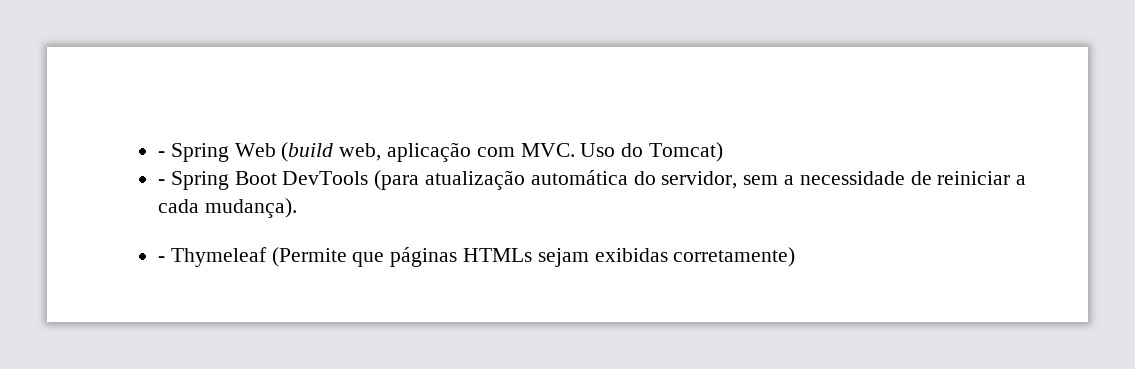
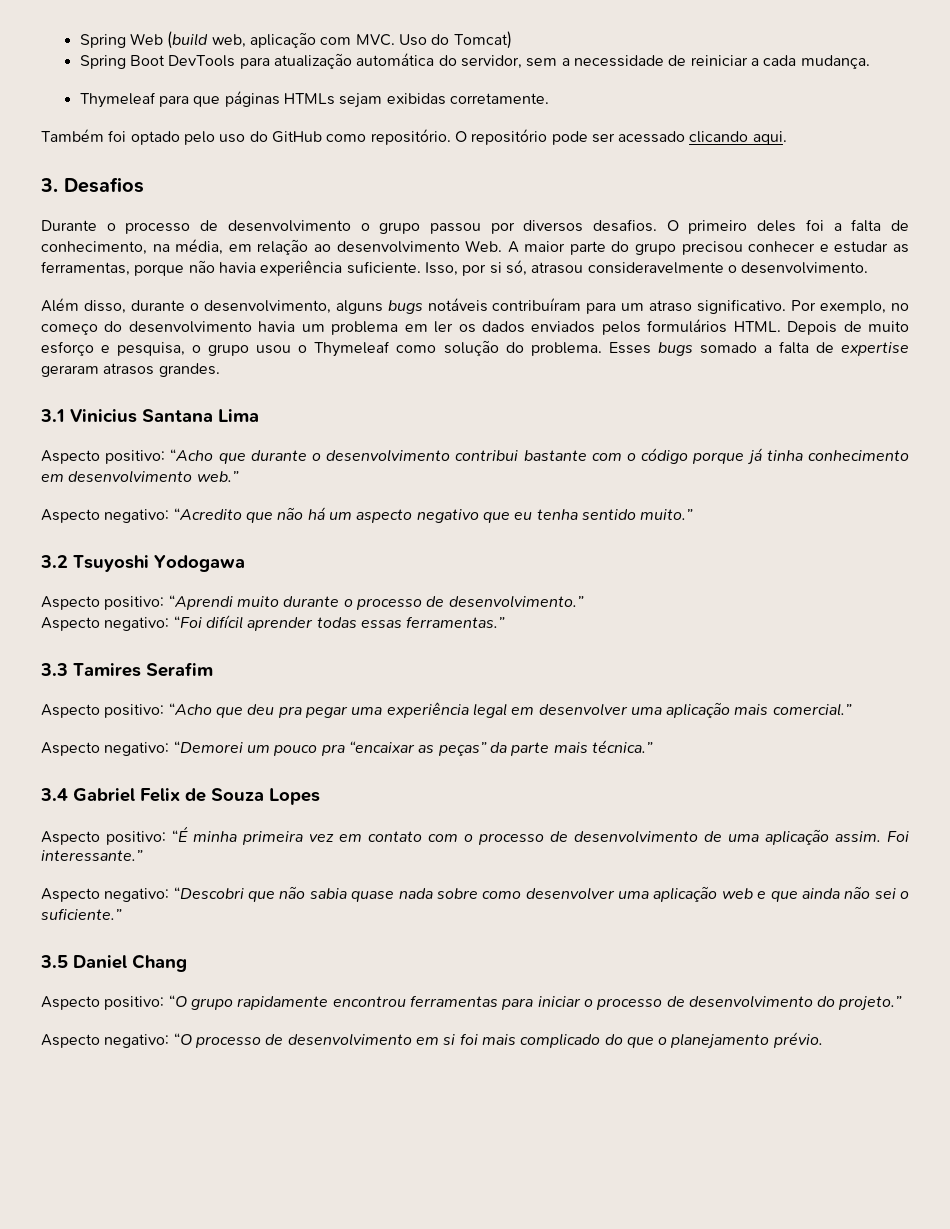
[157,151,165,157] - -> (79, 41) none
[157,179,165,185] - -> (512, 40) none
[374,170,420,190] (para -> [239,57,270,69] para
[204,198,297,218] [157,247,347,267] mudança). // - Thymeleaf (Permite -> [800,55,870,69] [79,92,190,108] mudança. // Thymeleaf para
[673,247,796,267] corretamente) -> [450,93,550,104] [41,129,787,145] [40,177,144,193] [41,219,910,234] [41,239,910,255] [41,260,869,276] [41,298,910,314] [41,319,909,335] [41,340,909,357] [41,363,220,377] [40,409,259,423] [41,448,910,465] [41,470,239,483] [41,507,694,523] [40,555,245,572] [41,595,584,610] [41,615,506,631] [40,662,213,677] [41,702,852,718] [41,740,653,756] [40,788,320,805] [41,826,909,845] [41,850,143,861] [41,886,909,902] [41,908,122,920] [40,954,187,972] [41,995,903,1011] [41,1032,823,1049] corretamente. // Também foi optado pelo uso do GitHub como repositório. O repositório pode ser acessado clicando aqui. // 3. Desafios // Durante o processo de desenvolvimento o grupo passou por diversos desafios. O primeiro deles foi a falta de conhecimento, na média, em relação ao desenvolvimento Web. A maior parte do grupo precisou conhecer e estudar as ferramentas, porque não havia experiência suficiente. Isso, por si só, atrasou consideravelmente o desenvolvimento. // Além disso, durante o desenvolvimento, alguns bugs notáveis contribuíram para um atraso significativo. Por exemplo, no começo do desenvolvimento havia um problema em ler os dados enviados pelos formulários HTML. Depois de muito esforço e pesquisa, o grupo usou o Thymeleaf como solução do problema. Esses bugs somado a falta de expertise geraram atrasos grandes. // 3.1 Vinicius Santana Lima // Aspecto positivo: “Acho que durante o desenvolvimento contribui bastante com o código porque já tinha conhecimento em desenvolvimento web.” // Aspecto negativo: “Acredito que não há um aspecto negativo que eu tenha sentido muito.” // 3.2 Tsuyoshi Yodogawa // Aspecto positivo: “Aprendi muito durante o processo de desenvolvimento.” // Aspecto negativo: “Foi difícil aprender todas essas ferramentas.” // 3.3 Tamires Serafim // Aspecto positivo: “Acho que deu pra pegar uma experiência legal em desenvolver uma aplicação mais comercial.” // Aspecto negativo: “Demorei um pouco pra “encaixar as peças” da parte mais técnica.” // 3.4 Gabriel Felix de Souza Lopes // Aspecto positivo: “É minha primeira vez em contato com o processo de desenvolvimento de uma aplicação assim. Foi interessante.” // Aspecto negativo: “Descobri que não sabia quase nada sobre como desenvolver uma aplicação web e que ainda não sei o suficiente.” // 3.5 Daniel Chang // Aspecto positivo: “O grupo rapidamente encontrou ferramentas para iniciar o processo de desenvolvimento do projeto.” // Aspecto negativo: “O processo de desenvolvimento em si foi mais complicado do que o planejamento prévio.

